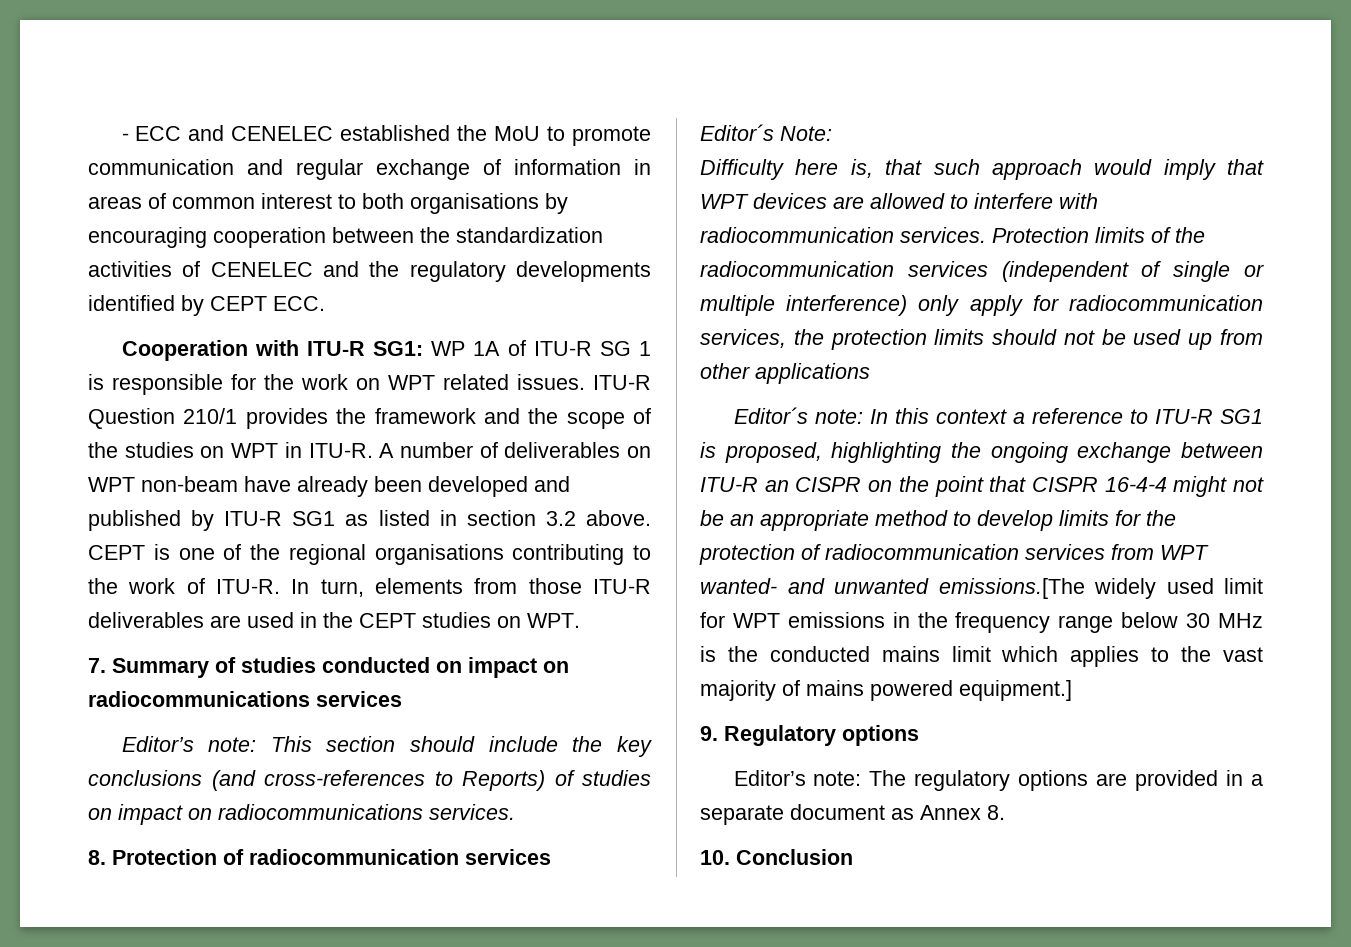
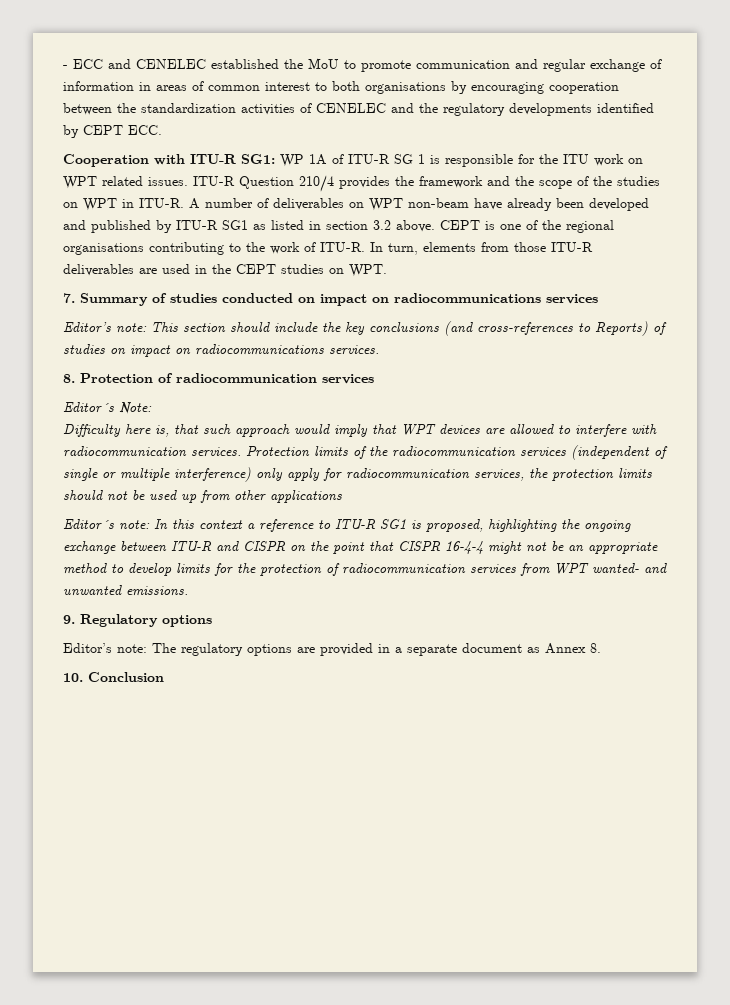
(294, 382) none -> [563,154,589,164] ITU
[183,408,238,424] 210/1 -> [299,175,334,192] 210/4
[764,480,789,492] an -> [216,541,239,552] and
[938,578,1263,599] [700,612,1263,633] [700,646,1263,667] [700,680,1072,701] emissions.[The widely used limit for WPT emissions in the frequency range below 30 MHz is the conducted mains limit which applies to the vast majority of mains powered equipment.] -> [126,586,188,596] emissions.

